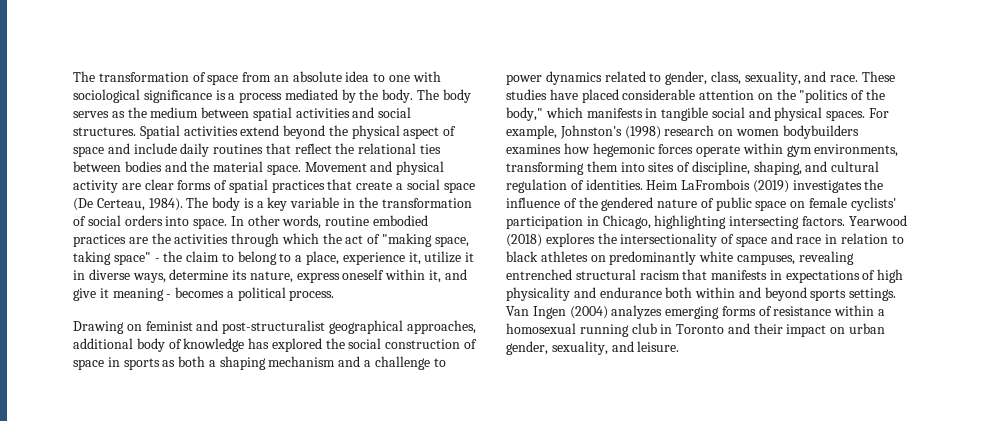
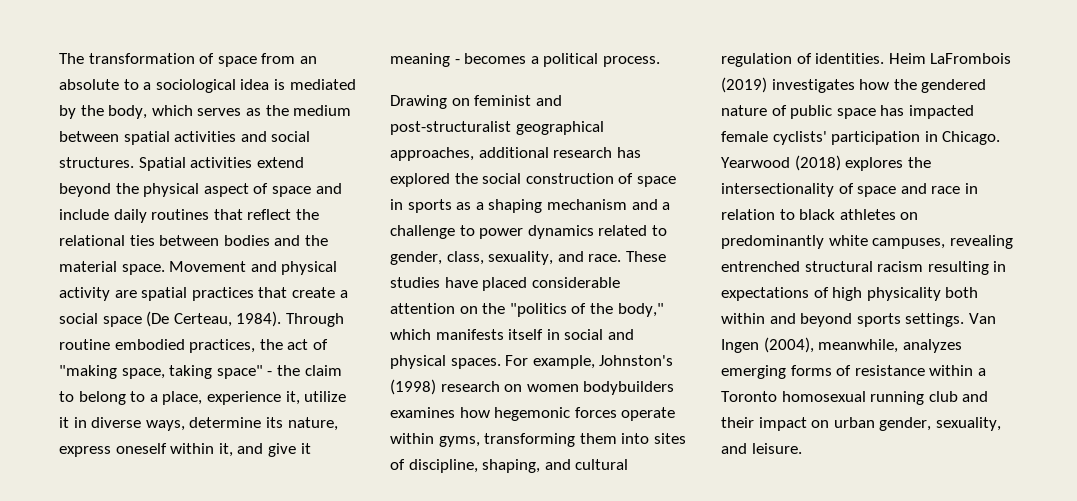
[345,71,441,82] [73,89,471,103] idea to one with sociological significance is a process mediated by the body. The body -> [123,79,356,93] [59,105,193,119] to a sociological idea is mediated by the body, which
[144,179,228,190] clear forms of -> (137, 294) none
[186,197,472,211] [73,215,429,229] [73,233,319,247] The body is a key variable in the transformation of social orders into space. In other words, routine embodied practices are the activities through which -> [285,313,344,327] [59,339,256,353] Through routine embodied practices,
[136,338,245,352] body of knowledge -> [553,147,613,158] research
[178,356,206,367] both -> (472, 206) none
[645,107,709,121] in tangible -> [508,329,560,340] itself in
[786,144,899,157] gym environments, -> [438,436,480,447] gyms,
[864,179,884,190] [506,197,577,208] the influence of -> [859,79,890,90] how
[790,201,806,208] on -> [880,105,974,119] has impacted
[602,215,845,229] Chicago, highlighting intersecting factors. -> [942,131,1001,145] Chicago.
[682,269,768,280] that manifests -> [927,261,989,275] resulting
[573,287,662,298] and endurance -> (941, 294) none
[569,306,608,319] (2004) -> [763,337,899,353] (2004), meanwhile,
(886, 312) none -> [721,391,777,402] Toronto
[660,324,725,334] in Toronto -> (958, 396) none

